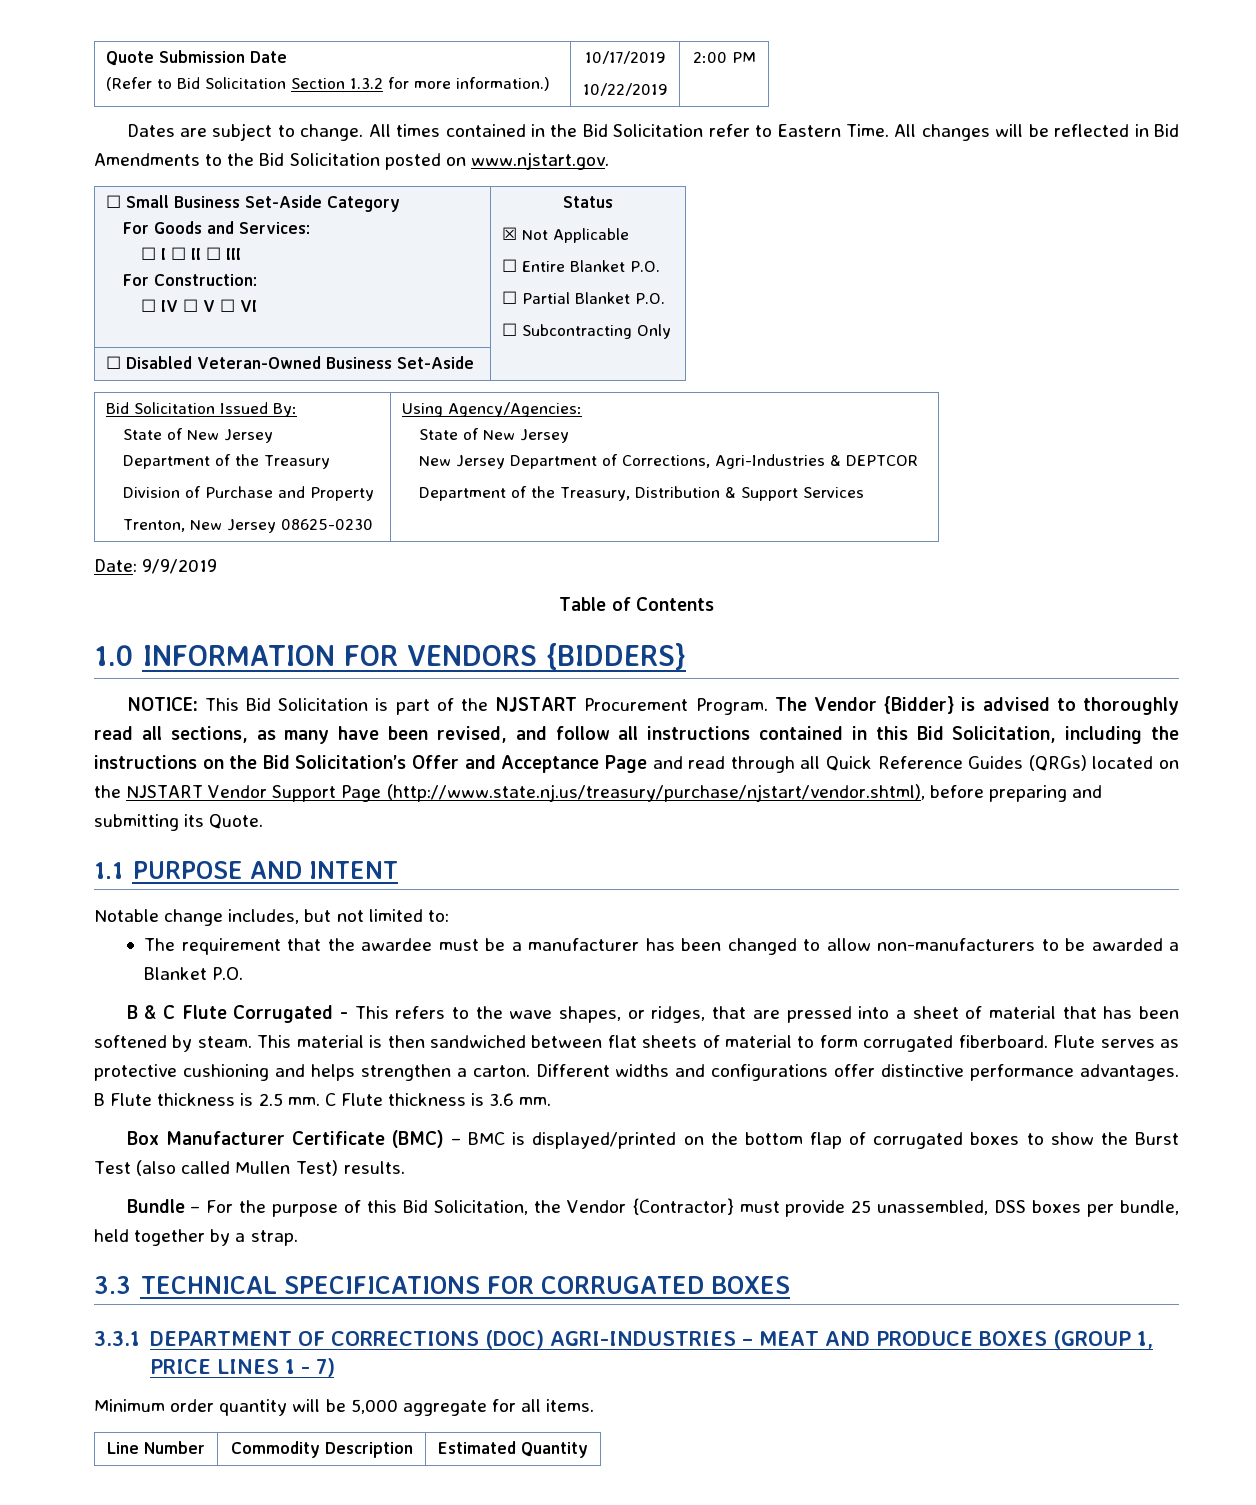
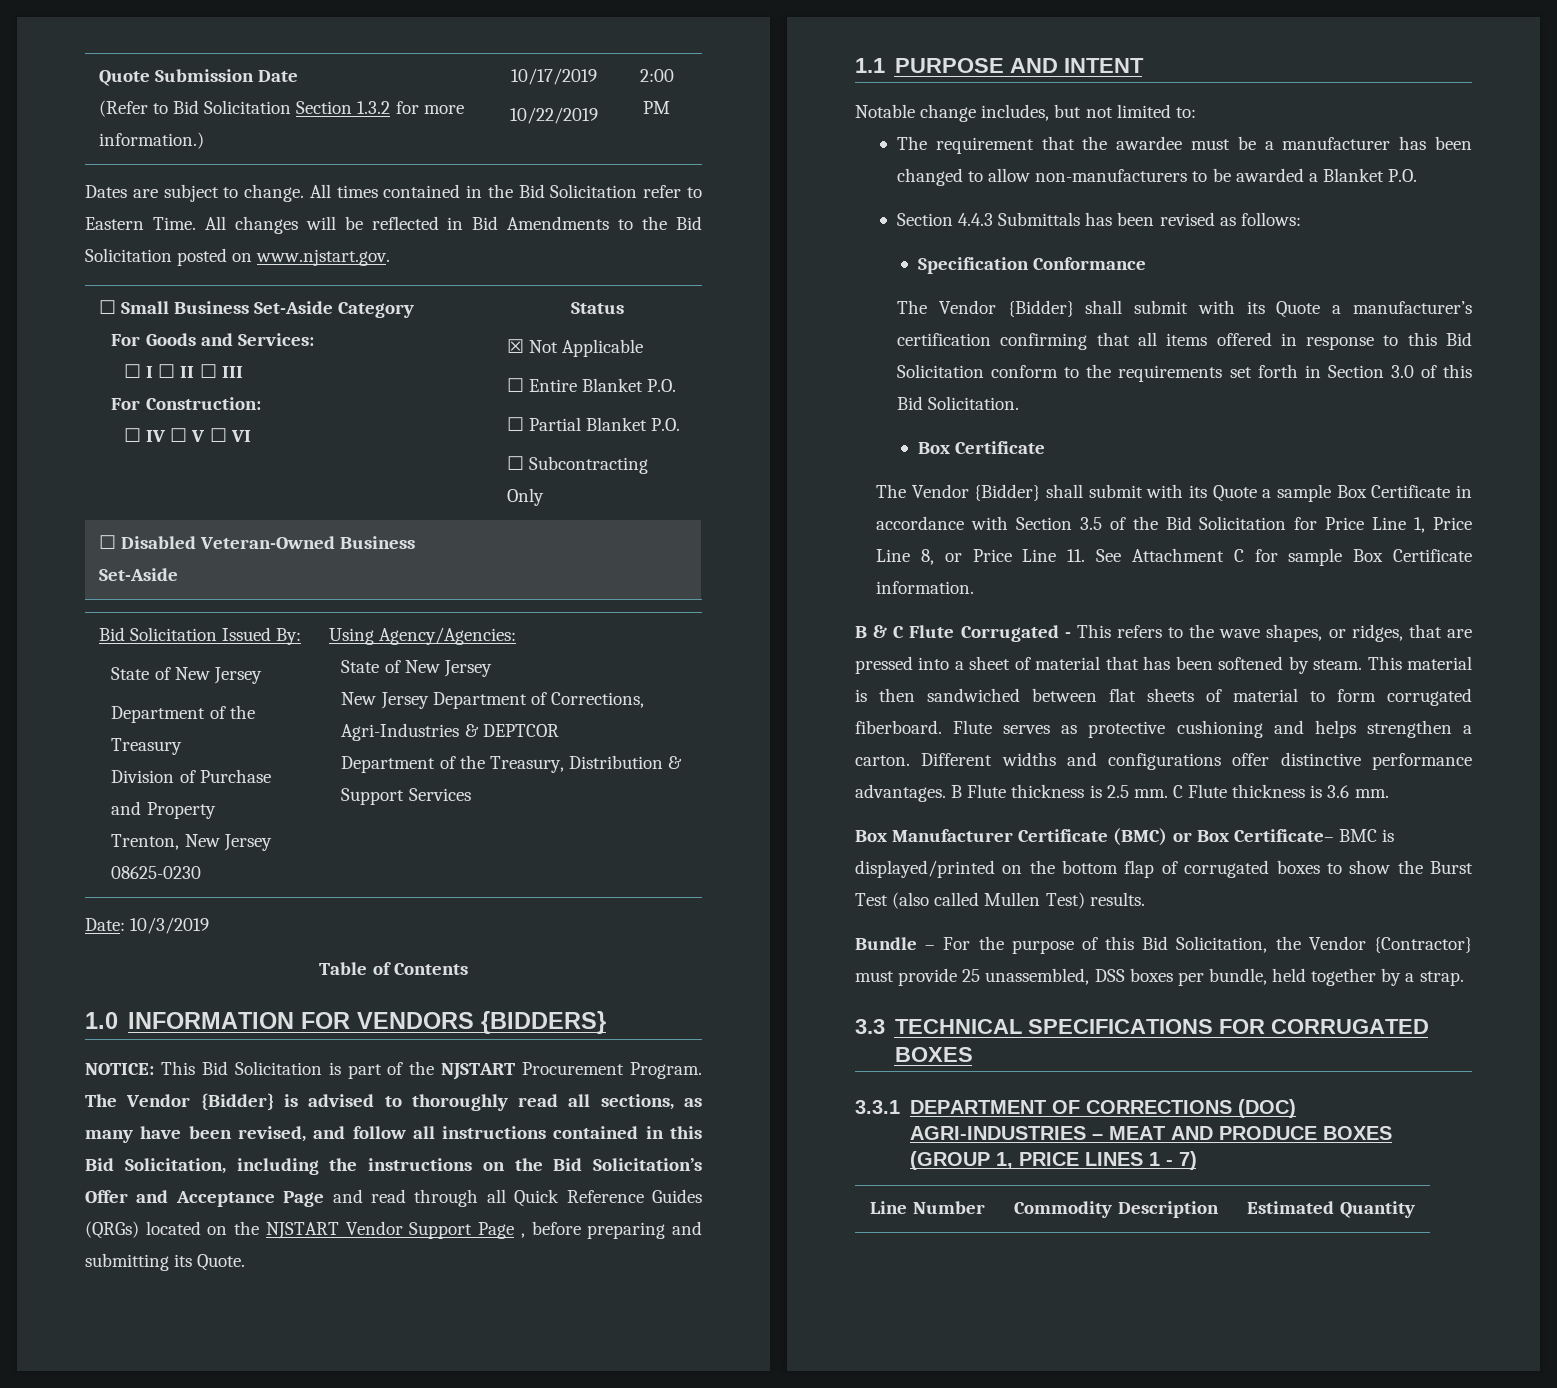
[142,559,218,574] 9/9/2019 -> [130,917,210,934] 10/3/2019
[386,784,925,802] (http://www.state.nj.us/treasury/purchase/njstart/vendor.shtml), -> [520,1233,525,1238] ,
(244, 973) none -> [896,212,1301,226] [917,257,1147,274] [897,300,1472,318] [897,332,1472,350] [897,364,1473,382] [897,396,1020,410] [917,441,1046,454] [876,484,1472,502] [876,516,1472,533] [876,548,1472,566] [876,581,975,594] // Section 4.4.3 Submittals has been revised as follows: // Specification Conformance // The Vendor {Bidder} shall submit with its Quote a manufacturer’s certification confirming that all items offered in response to this Bid Solicitation conform to the requirements set forth in Section 3.0 of this Bid Solicitation. // Box Certificate // The Vendor {Bidder} shall submit with its Quote a sample Box Certificate in accordance with Section 3.5 of the Bid Solicitation for Price Line 1, Price Line 8, or Price Line 11. See Attachment C for sample Box Certificate information.
[451,1138,462,1145] – -> [1172,829,1334,842] or Box Certificate–
[94,1399,595,1416] // Minimum order quantity will be 5,000 aggregate for all items. -> (1197, 1160) none

